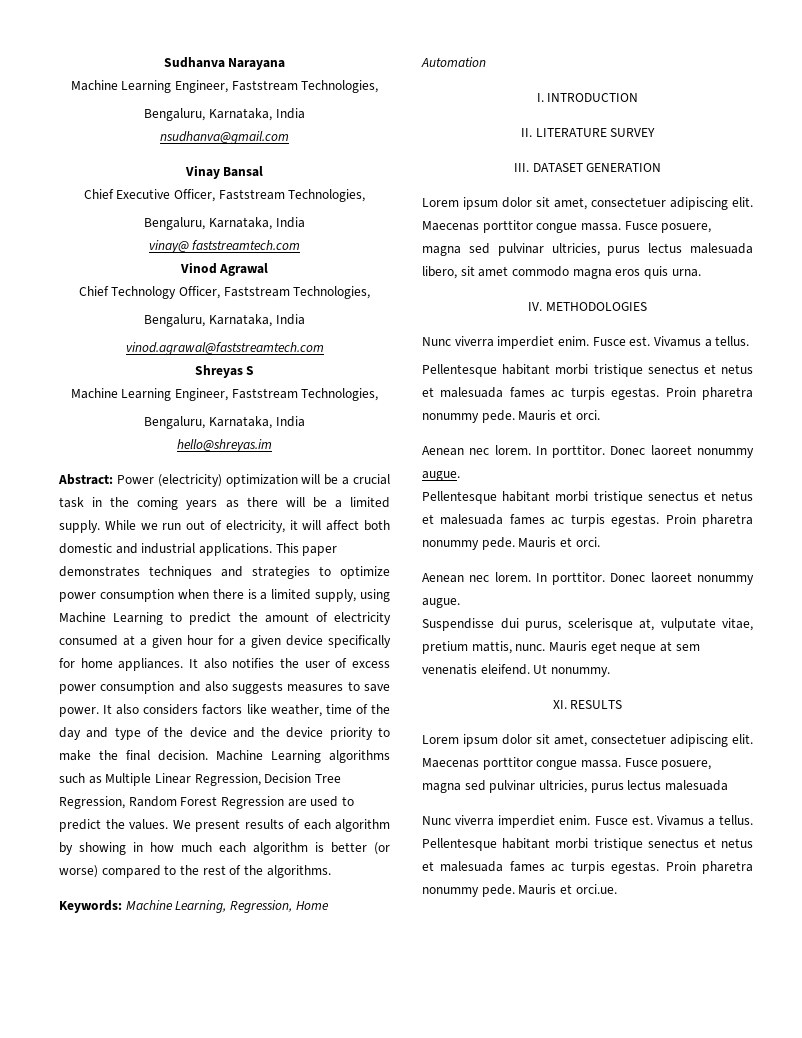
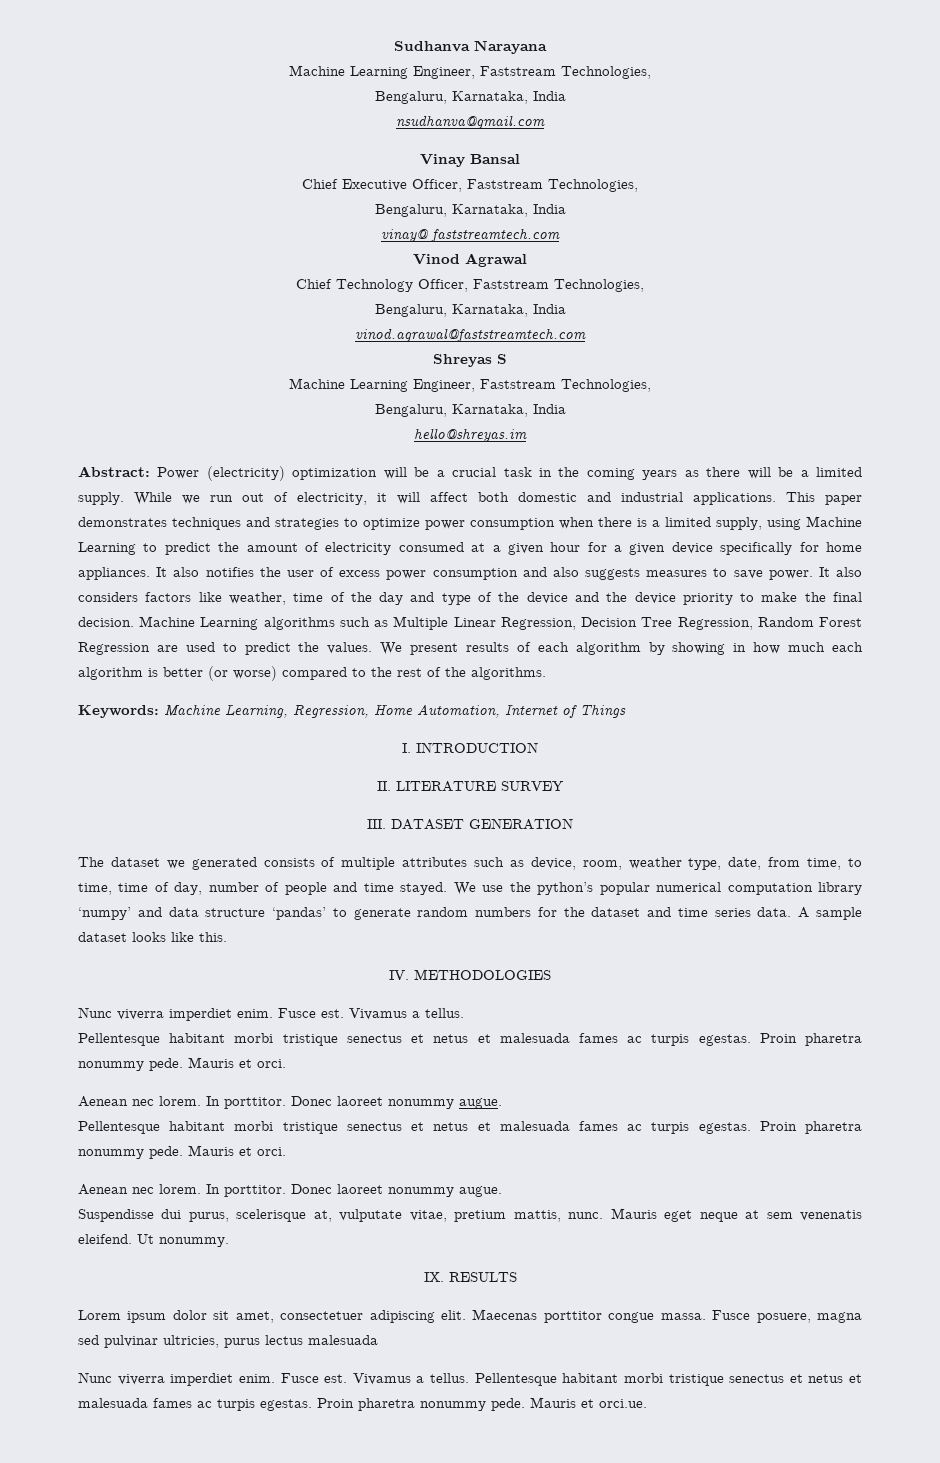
[421,57,486,67] Automation -> [417,704,626,718] Automation, Internet of Things
[422,197,753,210] [422,220,712,233] [422,243,753,256] [422,266,701,279] Lorem ipsum dolor sit amet, consectetuer adipiscing elit. Maecenas porttitor congue massa. Fusce posuere, magna sed pulvinar ultricies, purus lectus malesuada libero, sit amet commodo magna eros quis urna. -> [78,857,862,870] [78,882,863,895] [78,907,862,920] [78,932,227,942] The dataset we generated consists of multiple attributes such as device, room, weather type, date, from time, to time, time of day, number of people and time stayed. We use the python’s popular numerical computation library ‘numpy’ and data structure ‘pandas’ to generate random numbers for the dataset and time series data. A sample dataset looks like this.
[552,700,567,709] XI. -> [423,1272,444,1282] IX.

